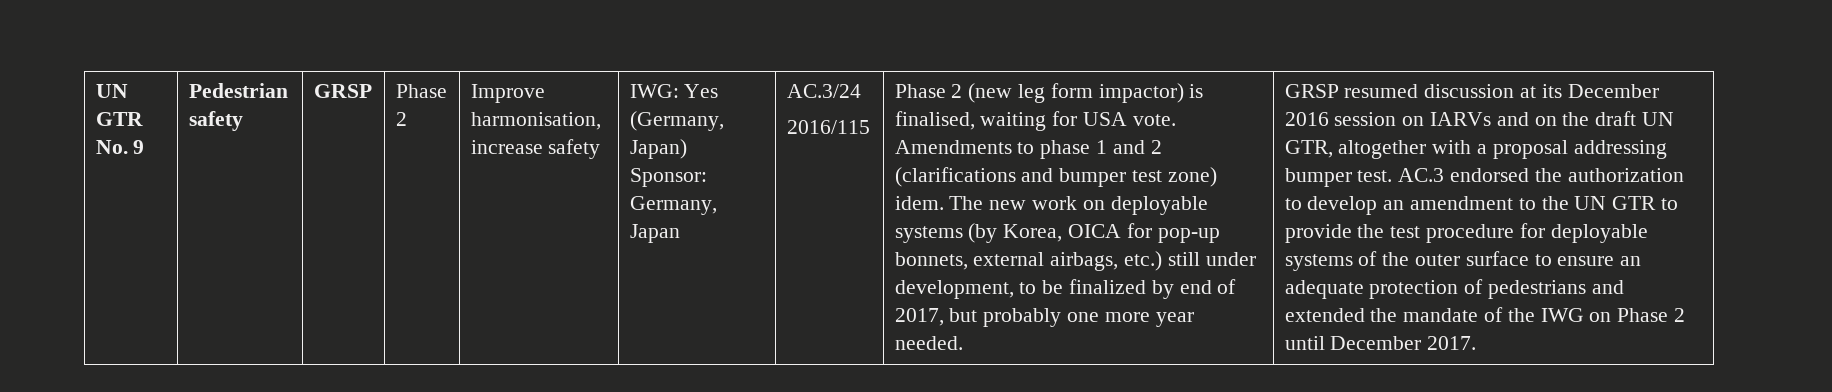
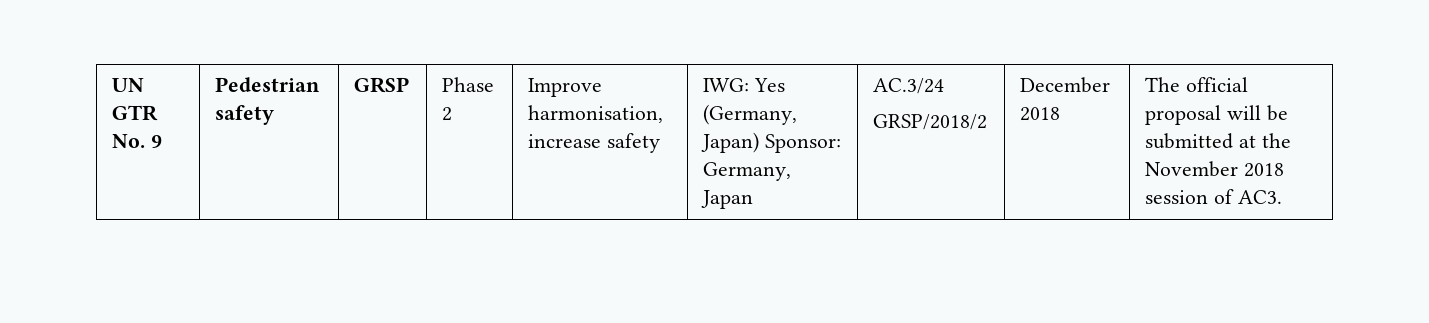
[786,120,870,134] [894,83,1204,103] [894,111,1176,131] [894,140,1162,159] [894,167,1217,187] [894,196,1208,215] [894,223,1220,243] [894,251,1256,271] [894,279,1237,299] [894,308,1194,327] [894,336,963,350] [1284,84,1659,98] [1284,111,1675,126] [1284,140,1667,159] [1284,168,1684,187] [1284,196,1679,215] [1284,223,1648,243] [1284,251,1642,271] [1284,279,1624,299] [1284,307,1686,322] [1284,336,1477,350] 2016/115 | Phase 2 (new leg form impactor) is finalised, waiting for USA vote. Amendments to phase 1 and 2 (clarifications and bumper test zone) idem. The new work on deployable systems (by Korea, OICA for pop-up bonnets, external airbags, etc.) still under development, to be finalized by end of 2017, but probably one more year needed. | GRSP resumed discussion at its December 2016 session on IARVs and on the draft UN GTR, altogether with a proposal addressing bumper test. AC.3 endorsed the authorization to develop an amendment to the UN GTR to provide the test procedure for deployable systems of the outer surface to ensure an adequate protection of pedestrians and extended the mandate of the IWG on Phase 2 until December 2017. -> [873,114,988,130] [1020,77,1111,93] [1020,107,1061,121] [1145,77,1248,92] [1145,105,1288,125] [1145,133,1291,149] [1145,161,1284,177] [1145,189,1282,204] GRSP/2018/2 | December 2018 | The official proposal will be submitted at the November 2018 session of AC3.

